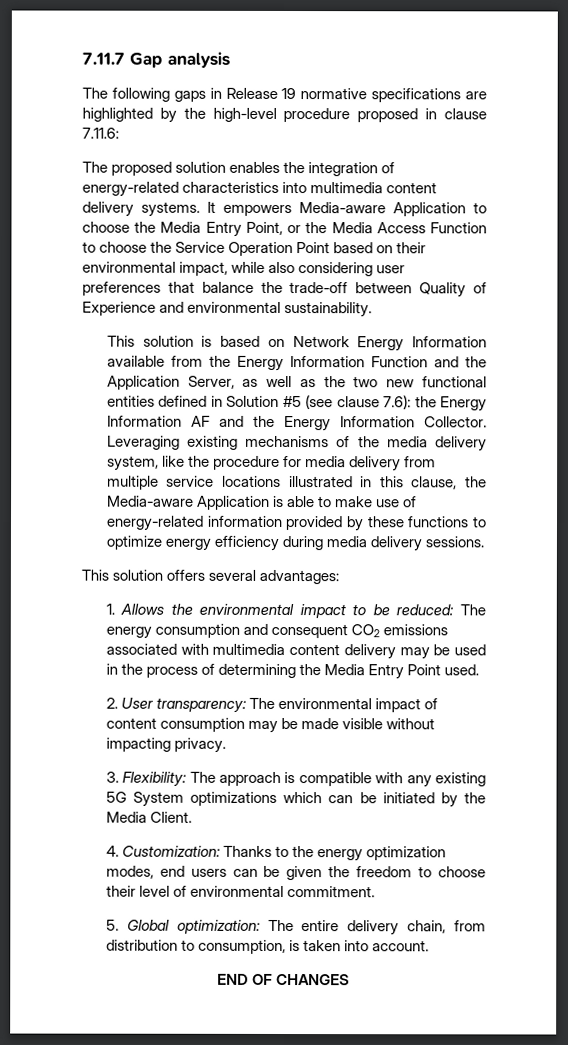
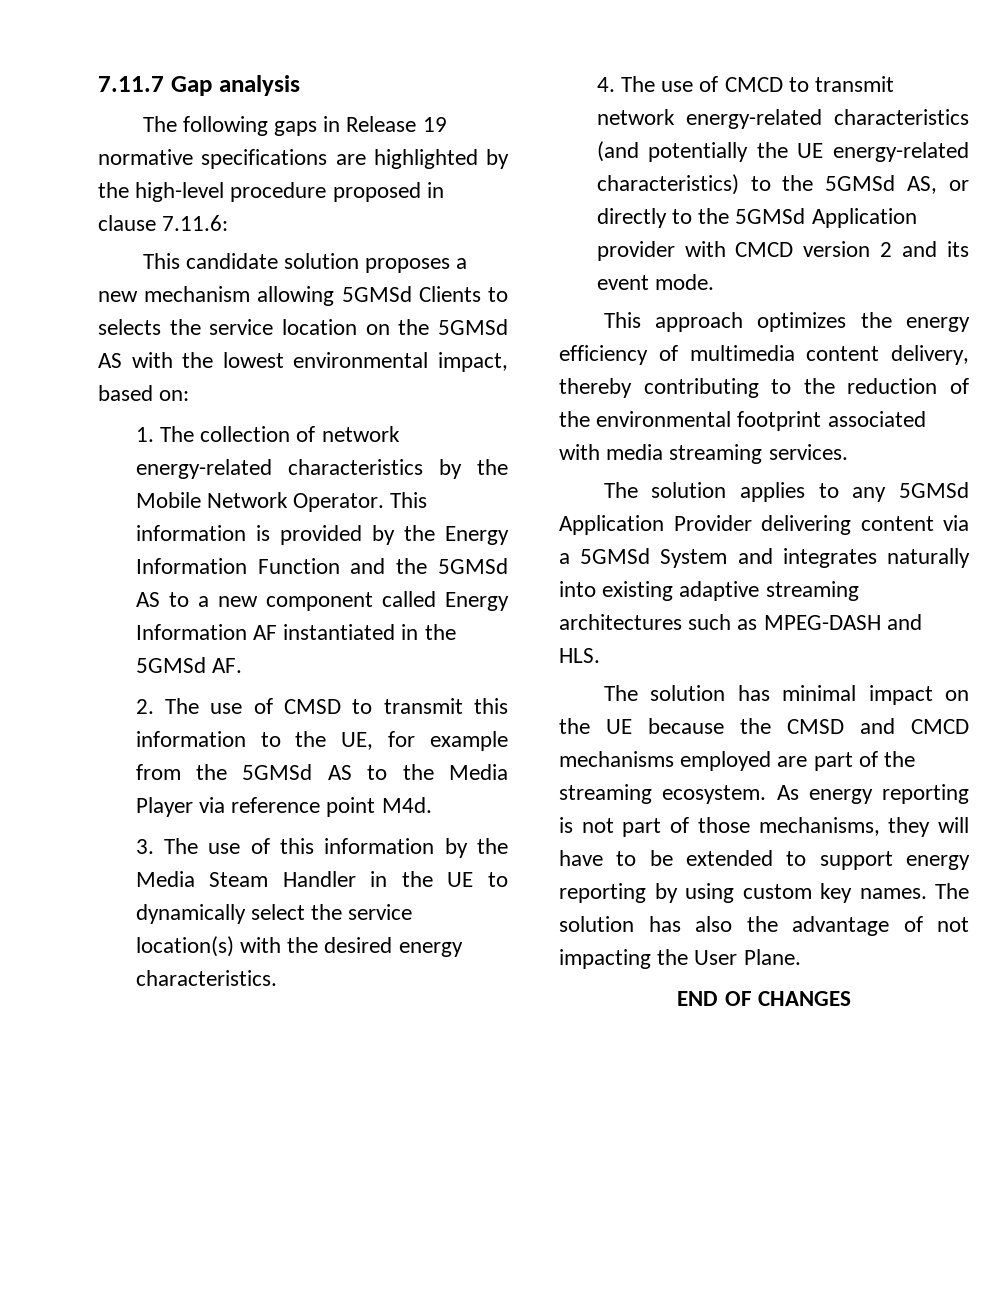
[82,161,396,177] [82,181,438,197] [82,201,487,217] [82,221,488,237] [82,241,427,257] [82,261,406,277] [82,281,488,298] [82,301,373,318] [106,335,487,352] [106,355,203,367] The proposed solution enables the integration of energy-related characteristics into multimedia content delivery systems. It empowers Media-aware Application to choose the Media Entry Point, or the Media Access Function to choose the Service Operation Point based on their environmental impact, while also considering user preferences that balance the trade-off between Quality of Experience and environmental sustainability. // This solution is based on Network Energy Information available from -> [142,253,468,273] [98,286,508,306] [98,319,509,335] [98,352,508,372] [98,385,190,401] [135,426,400,442] [135,459,508,479] [135,492,428,512] [135,525,395,545] This candidate solution proposes a new mechanism allowing 5GMSd Clients to selects the service location on the 5GMSd AS with the lowest environmental impact, based on: // 1. The collection of network energy-related characteristics by the Mobile Network Operator. This information is provided by
[106,375,487,390] [106,395,488,412] [106,415,487,432] [106,435,488,452] [106,455,437,472] [106,475,488,490] [106,495,418,510] [105,515,488,532] [105,535,485,552] [81,569,340,585] [105,603,486,619] [105,623,449,639] [105,643,486,660] [105,663,480,680] [105,697,439,713] [105,717,436,733] [105,737,226,753] [105,771,486,788] [105,791,486,808] [105,811,192,823] [105,845,447,862] [105,865,486,881] [105,885,376,898] [105,919,487,936] [105,939,430,955] Application Server, as well as the two new functional entities defined in Solution #5 (see clause 7.6): the Energy Information AF and the Energy Information Collector. Leveraging existing mechanisms of the media delivery system, like the procedure for media delivery from multiple service locations illustrated in this clause, the Media-aware Application is able to make use of energy-related information provided by these functions to optimize energy efficiency during media delivery sessions. // This solution offers several advantages: // 1. Allows the environmental impact to be reduced: The energy consumption and consequent CO2 emissions associated with multimedia content delivery may be used in the process of determining the Media Entry Point used. // 2. User transparency: The environmental impact of content consumption may be made visible without impacting privacy. // 3. Flexibility: The approach is compatible with any existing 5G System optimizations which can be initiated by the Media Client. // 4. Customization: Thanks to the energy optimization modes, end users can be given the freedom to choose their level of environmental commitment. // 5. Global optimization: The entire delivery chain, from distribution to consumption, is taken into account. -> [437,558,508,574] [135,591,509,611] [135,624,456,640] [135,657,242,673] [135,698,508,714] [135,731,508,751] [135,764,508,780] [135,797,432,817] [135,838,508,858] [135,871,508,887] [135,904,413,924] [135,936,463,957] [135,970,277,986] [596,76,894,92] [596,109,969,129] [596,141,969,162] [596,174,969,195] [596,208,917,228] [596,241,969,261] [596,274,714,290] [603,312,970,332] [559,345,969,365] [559,378,969,398] [559,411,926,431] [559,444,848,464] [603,482,969,502] [559,515,969,535] [559,548,970,568] [559,581,859,601] [559,614,922,630] [559,648,600,663] [603,685,969,705] [559,718,969,734] [559,751,916,771] [559,784,969,804] [559,817,969,837] [559,850,970,870] [559,883,969,903] [559,916,969,936] [559,949,801,969] 5GMSd AS to a new component called Energy Information AF instantiated in the 5GMSd AF. // 2. The use of CMSD to transmit this information to the UE, for example from the 5GMSd AS to the Media Player via reference point M4d. // 3. The use of this information by the Media Steam Handler in the UE to dynamically select the service location(s) with the desired energy characteristics. // 4. The use of CMCD to transmit network energy-related characteristics (and potentially the UE energy-related characteristics) to the 5GMSd AS, or directly to the 5GMSd Application provider with CMCD version 2 and its event mode. // This approach optimizes the energy efficiency of multimedia content delivery, thereby contributing to the reduction of the environmental footprint associated with media streaming services. // The solution applies to any 5GMSd Application Provider delivering content via a 5GMSd System and integrates naturally into existing adaptive streaming architectures such as MPEG-DASH and HLS. // The solution has minimal impact on the UE because the CMSD and CMCD mechanisms employed are part of the streaming ecosystem. As energy reporting is not part of those mechanisms, they will have to be extended to support energy reporting by using custom key names. The solution has also the advantage of not impacting the User Plane.

